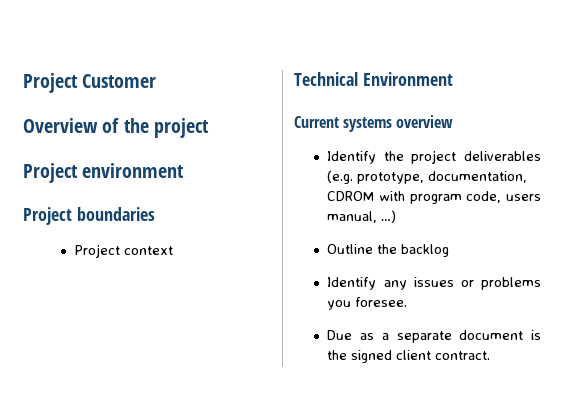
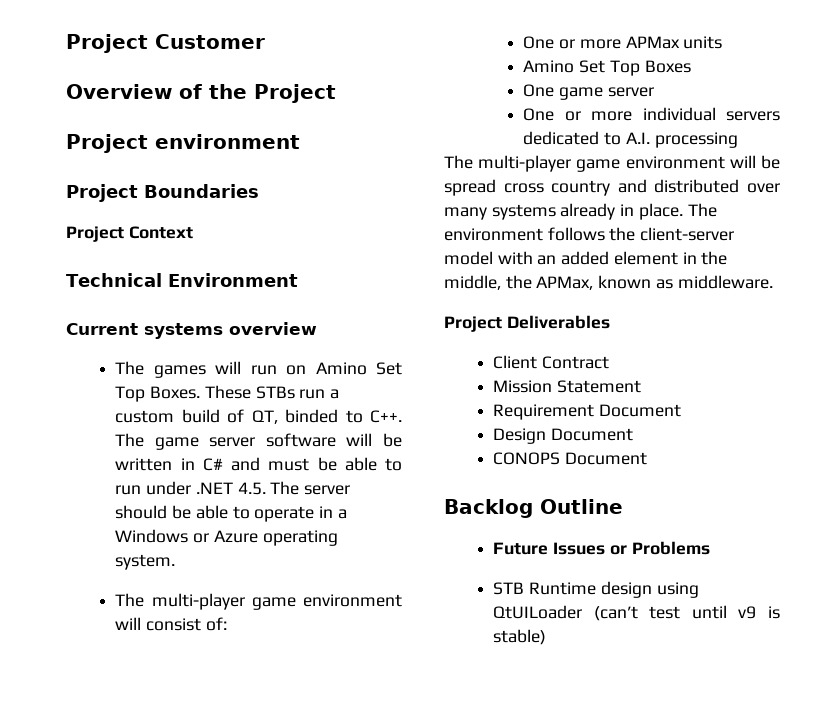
[153,118,209,138] project -> [254,84,336,103] Project
[76,207,155,221] [73,244,173,258] boundaries // Project context -> [144,184,259,198] [66,226,193,242] Boundaries // Project Context
[327,150,541,164] [327,170,528,184] [327,191,541,204] [327,210,397,223] [327,244,450,257] [327,277,541,290] [327,297,408,310] [327,330,541,343] [327,350,491,363] Identify the project deliverables (e.g. prototype, documentation, CDROM with program code, users manual, …) // Outline the backlog // Identify any issues or problems you foresee. // Due as a separate document is the signed client contract. -> [115,361,402,378] [115,385,339,402] [115,409,402,424] [115,433,402,450] [115,457,402,471] [115,481,350,495] [115,505,347,522] [115,529,338,546] [115,554,176,570] [115,593,402,610] [115,617,227,631] [523,36,723,49] [523,60,691,76] [523,84,654,100] [523,107,780,121] [523,131,738,148] [444,155,780,172] [444,179,780,196] [444,203,717,220] [444,227,735,241] [444,251,728,265] [444,275,773,290] [444,315,610,332] [493,355,610,369] [493,380,642,393] [493,404,682,420] [493,428,634,444] [493,452,648,465] [444,499,623,518] [493,541,710,555] [493,581,699,598] [493,605,780,621] [493,629,547,645] The games will run on Amino Set Top Boxes. These STBs run a custom build of QT, binded to C++. The game server software will be written in C# and must be able to run under .NET 4.5. The server should be able to operate in a Windows or Azure operating system. // The multi-player game environment will consist of: // One or more APMax units // Amino Set Top Boxes // One game server // One or more individual servers dedicated to A.I. processing // The multi-player game environment will be spread cross country and distributed over many systems already in place. The environment follows the client-server model with an added element in the middle, the APMax, known as middleware. // Project Deliverables // Client Contract // Mission Statement // Requirement Document // Design Document // CONOPS Document // Backlog Outline // Future Issues or Problems // STB Runtime design using QtUILoader (can’t test until v9 is stable)

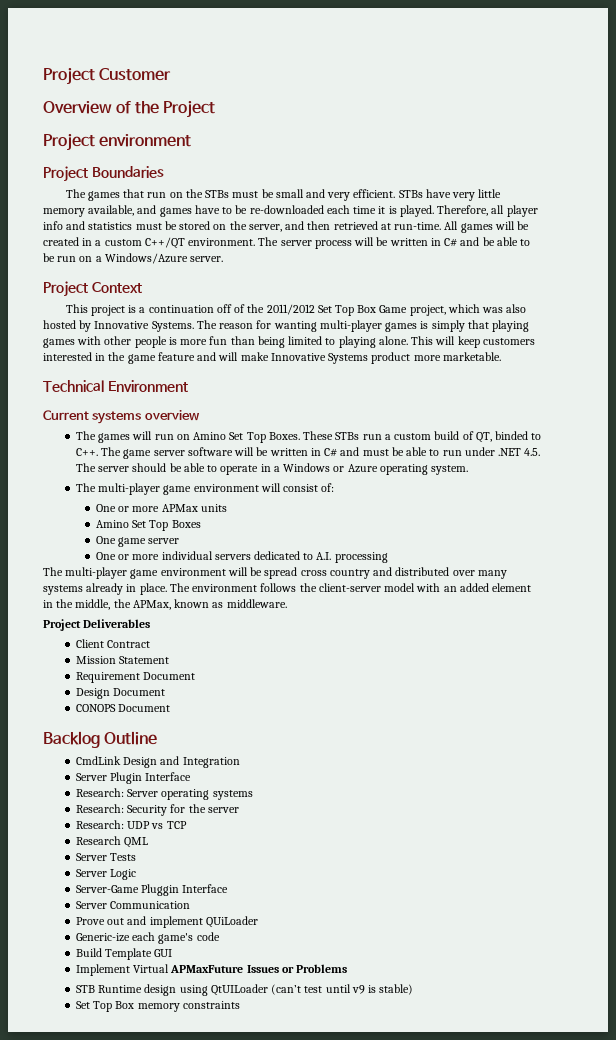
[66,226,193,242] Project Context -> [65,189,502,201] [43,205,538,217] [43,221,530,233] [43,237,531,249] [43,253,224,264] [43,281,142,297] [65,304,527,316] [43,320,530,332] [43,336,535,348] [43,352,501,364] The games that run on the STBs must be small and very efficient. STBs have very little memory available, and games have to be re-downloaded each time it is played. Therefore, all player info and statistics must be stored on the server, and then retrieved at run-time. All games will be created in a custom C++/QT environment. The server process will be written in C# and be able to be run on a Windows/Azure server. // Project Context // This project is a continuation off of the 2011/2012 Set Top Box Game project, which was also hosted by Innovative Systems. The reason for wanting multi-player games is simply that playing games with other people is more fun than being limited to playing alone. This will keep customers interested in the game feature and will make Innovative Systems product more marketable.
[493,542,549,555] Future -> [75,756,240,768] [75,772,192,784] [75,788,253,800] [75,804,239,816] [75,820,187,829] [75,836,149,848] [75,853,137,861] [75,869,137,880] [75,884,229,896] [75,901,191,909] [75,916,258,928] [75,932,220,944] [75,948,173,960] [75,964,244,976] CmdLink Design and Integration // Server Plugin Interface // Research: Server operating systems // Research: Security for the server // Research: UDP vs TCP // Research QML // Server Tests // Server Logic // Server-Game Pluggin Interface // Server Communication // Prove out and implement QUiLoader // Generic-ize each game's code // Build Template GUI // Implement Virtual APMaxFuture
(547, 637) none -> [75,1001,240,1012] // Set Top Box memory constraints

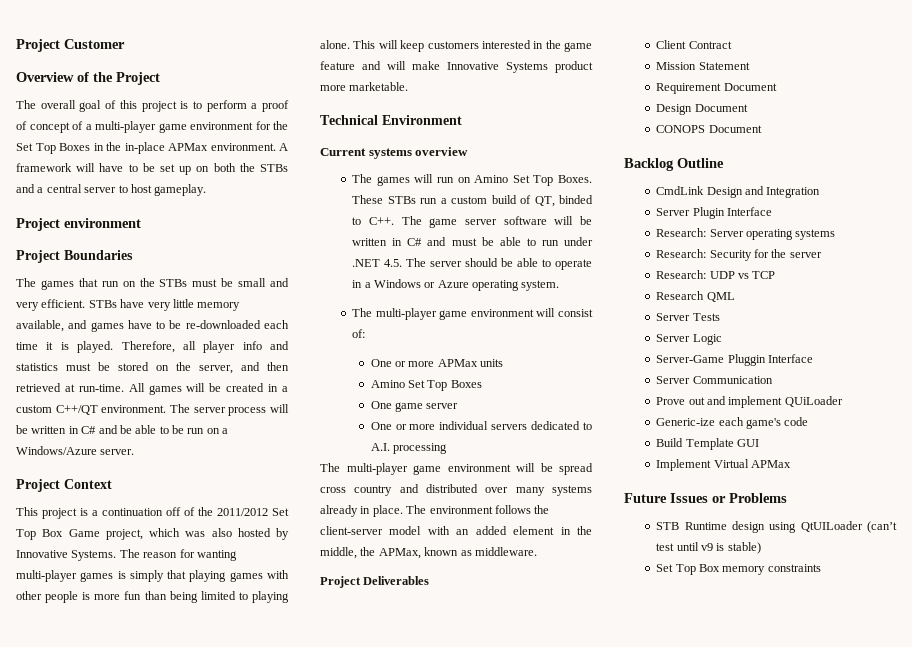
(215, 109) none -> [16,100,289,112] [16,121,288,133] [16,142,288,154] [16,163,288,175] [16,184,207,196] // The overall goal of this project is to perform a proof of concept of a multi-player game environment for the Set Top Boxes in the in-place APMax environment. A framework will have to be set up on both the STBs and a central server to host gameplay.
[170,965,244,973] APMaxFuture -> [750,460,791,468] [624,493,667,503] APMax // Future

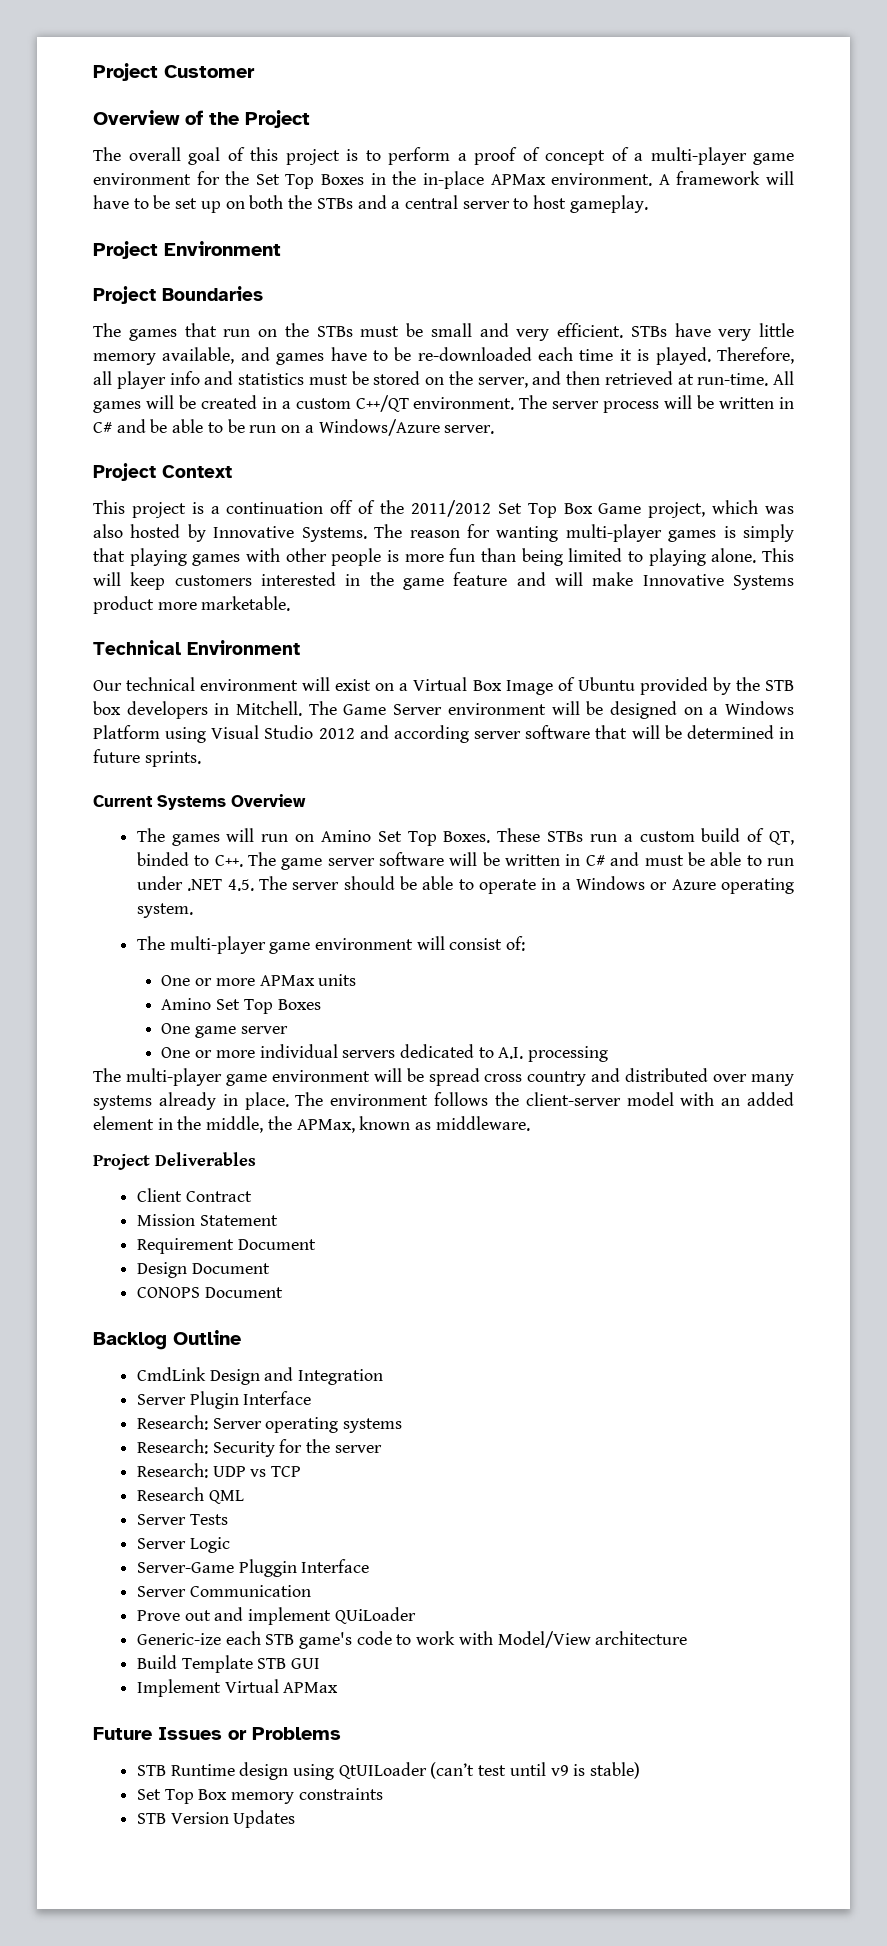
[64,218,141,228] environment -> [164,241,281,256] Environment
(462, 120) none -> [93,677,795,695] [93,701,795,719] [93,725,794,743] [93,749,201,767] // Our technical environment will exist on a Virtual Box Image of Ubuntu provided by the STB box developers in Mitchell. The Game Server environment will be designed on a Windows Platform using Visual Studio 2012 and according server software that will be determined in future sprints.
[368,147,469,159] systems overview -> [157,794,306,810] Systems Overview
(744, 421) none -> [265,1634,295,1645] STB
(809, 421) none -> [396,1631,688,1648] to work with Model/View architecture
(734, 444) none -> [257,1658,287,1669] STB
(821, 568) none -> [136,1810,296,1828] // STB Version Updates

